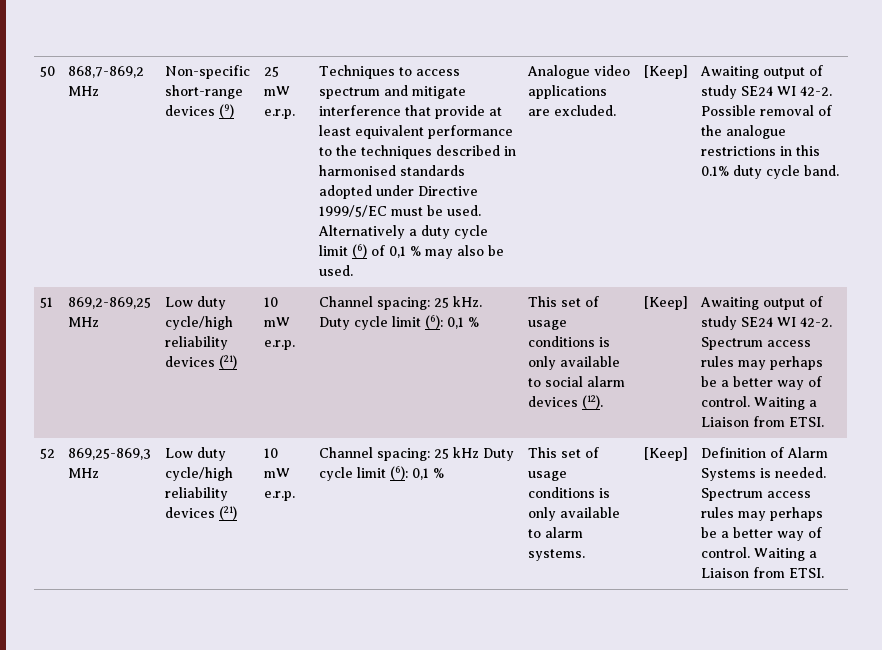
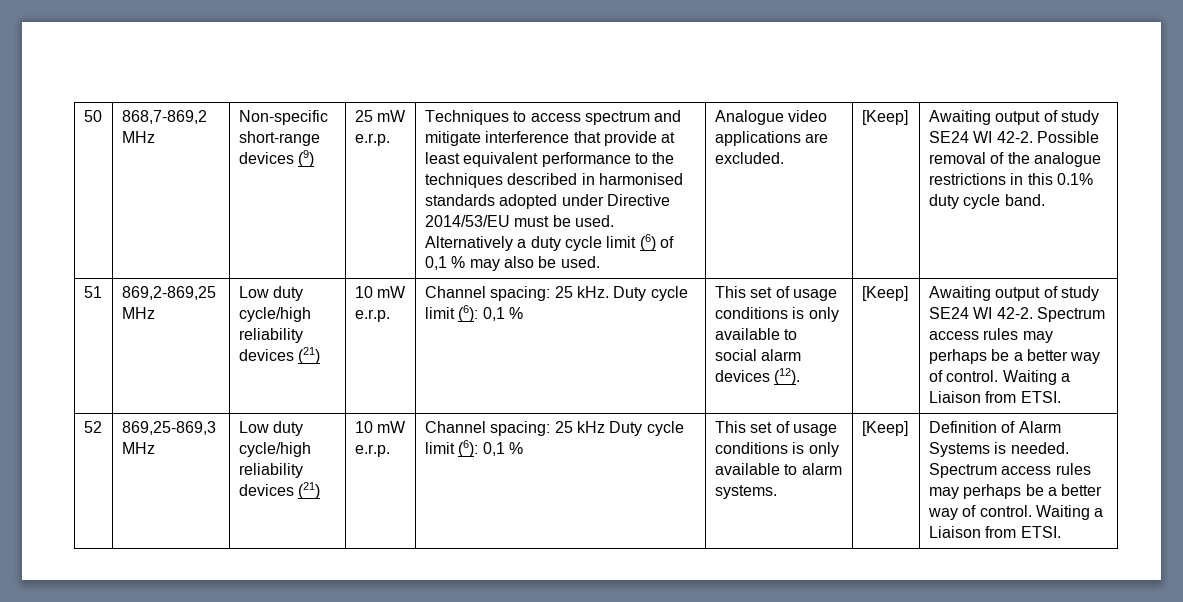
[319,205,388,217] 1999/5/EC -> [424,215,510,227] 2014/53/EU

